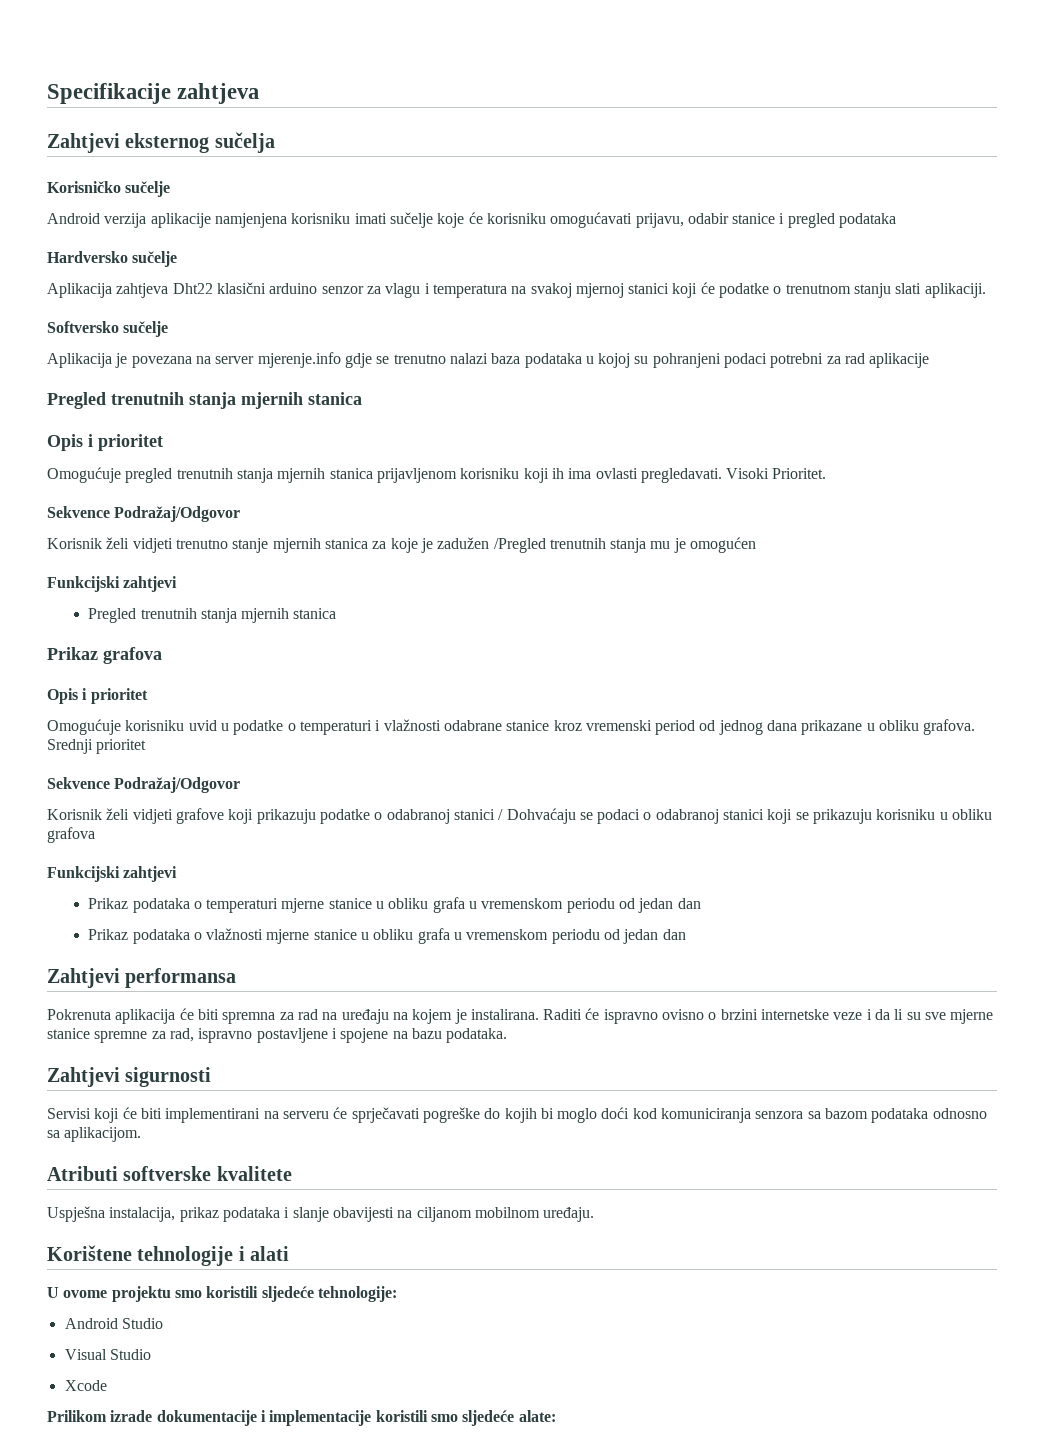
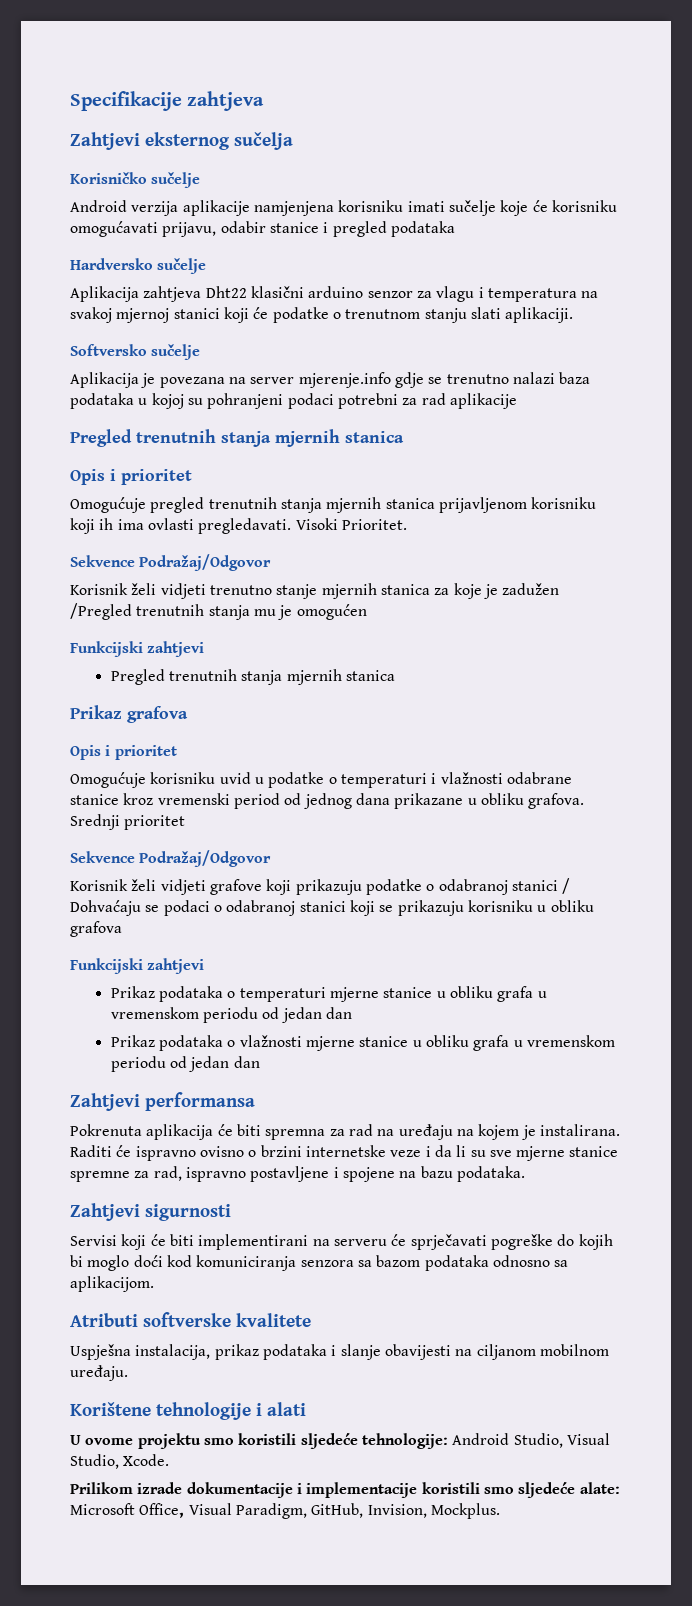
[64,1318,163,1329] [64,1349,151,1360] [64,1380,107,1391] // Android Studio // Visual Studio // Xcode -> [452,1433,610,1448] [70,1454,170,1469] Android Studio, Visual Studio, Xcode.
(556, 1416) none -> [70,1503,500,1519] Microsoft Office, Visual Paradigm, GitHub, Invision, Mockplus.

